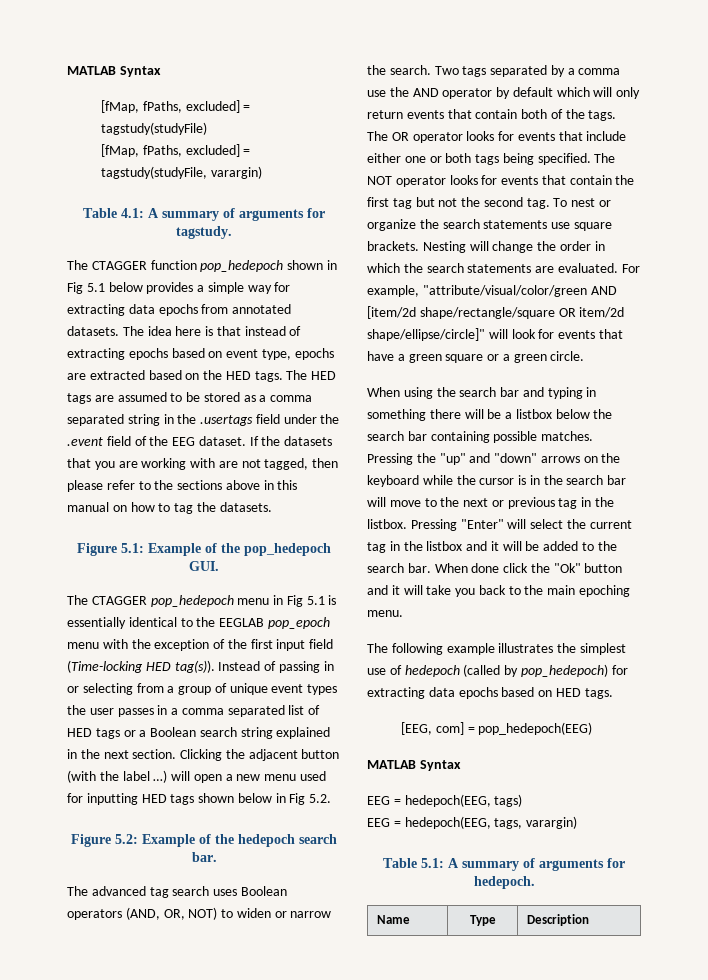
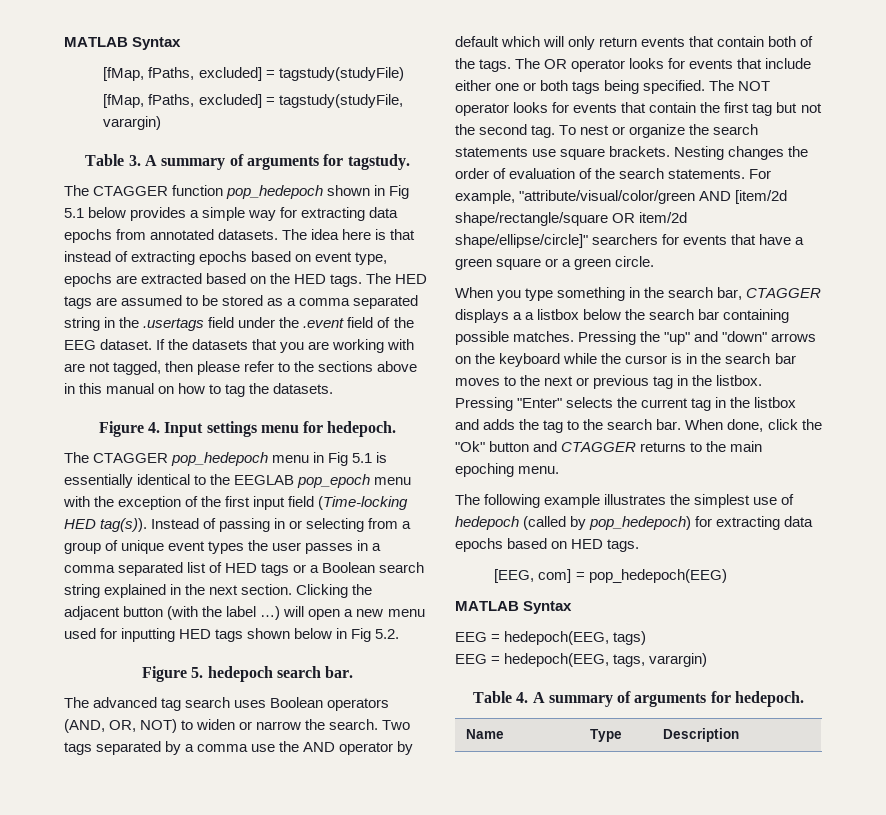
[121,208,144,218] 4.1: -> [128,155,141,166] 3.
[121,543,331,556] [189,561,219,571] 5.1: Example of the pop_hedepoch GUI. -> [147,421,397,437] 4. Input settings menu for hedepoch.
[115,834,234,847] 5.2: Example of the -> [191,667,204,678] 5.
[469,241,605,253] [367,263,618,273] will change the order in which the search statements are evaluated. -> [728,146,809,160] [455,168,746,179] changes the order of evaluation of the search statements.
[488,329,536,339] will look -> [592,234,659,245] searchers
[403,387,597,399] [367,409,502,421] using the search bar and typing in something there will be -> [497,287,822,301] [455,309,523,323] you type something in the search bar, CTAGGER displays a
[367,497,421,507] will move -> [455,378,500,386] moves
[507,519,564,529] will select -> [566,397,614,408] selects
[490,541,579,551] it will be added -> [483,419,564,433] adds the tag
[471,563,500,573] done -> [727,419,764,432] done,
[391,585,506,597] it will take you back -> [561,442,687,452] CTAGGER returns
[421,858,444,868] 5.1: -> [516,692,529,703] 4.

